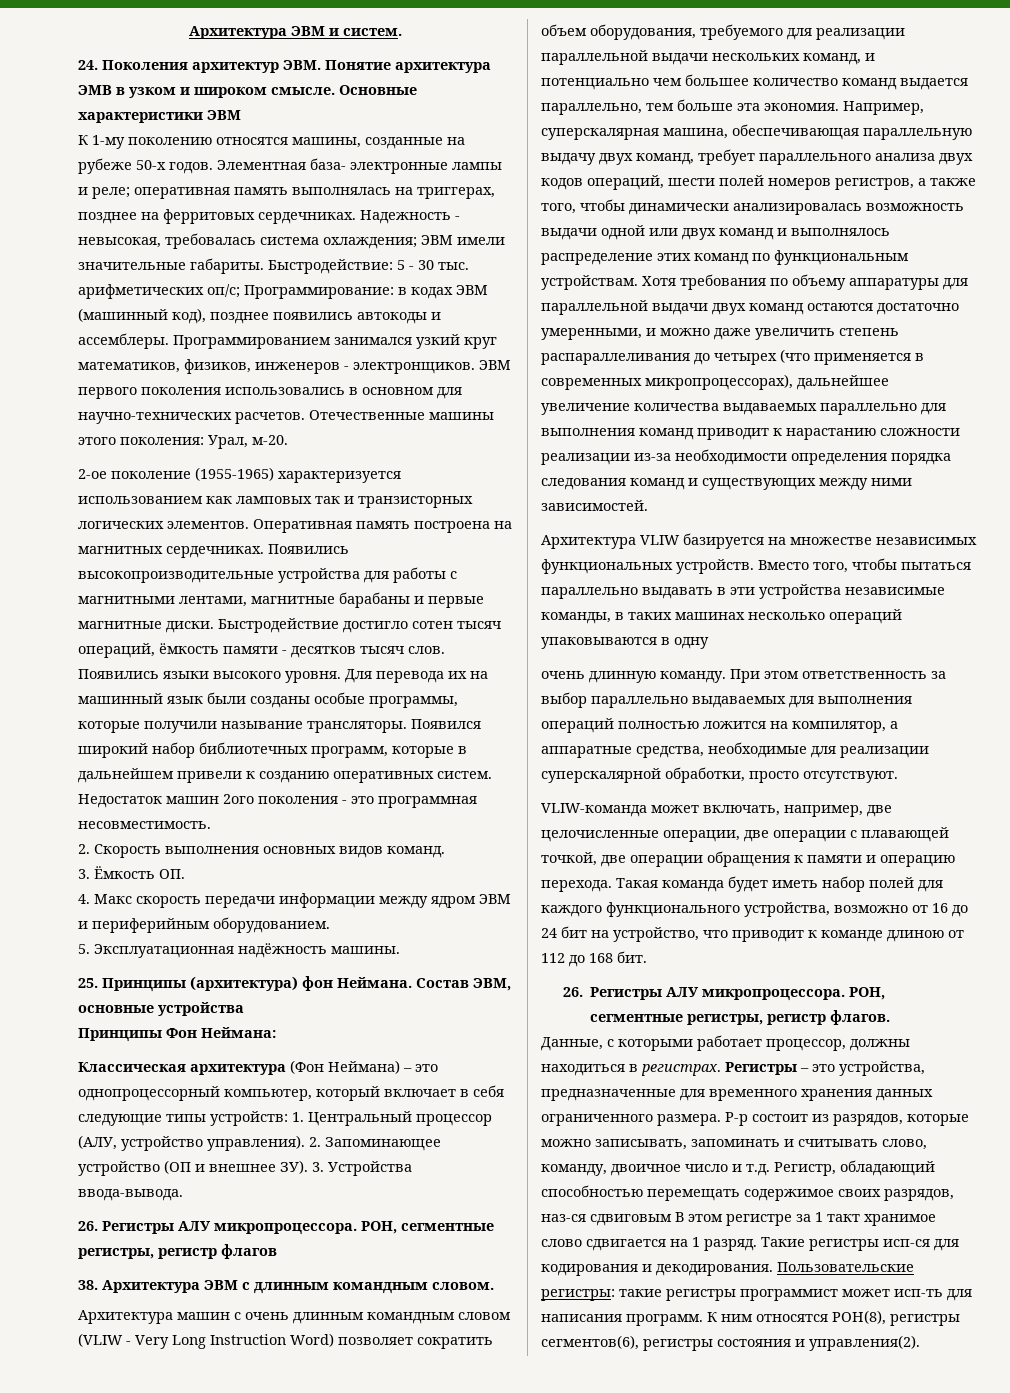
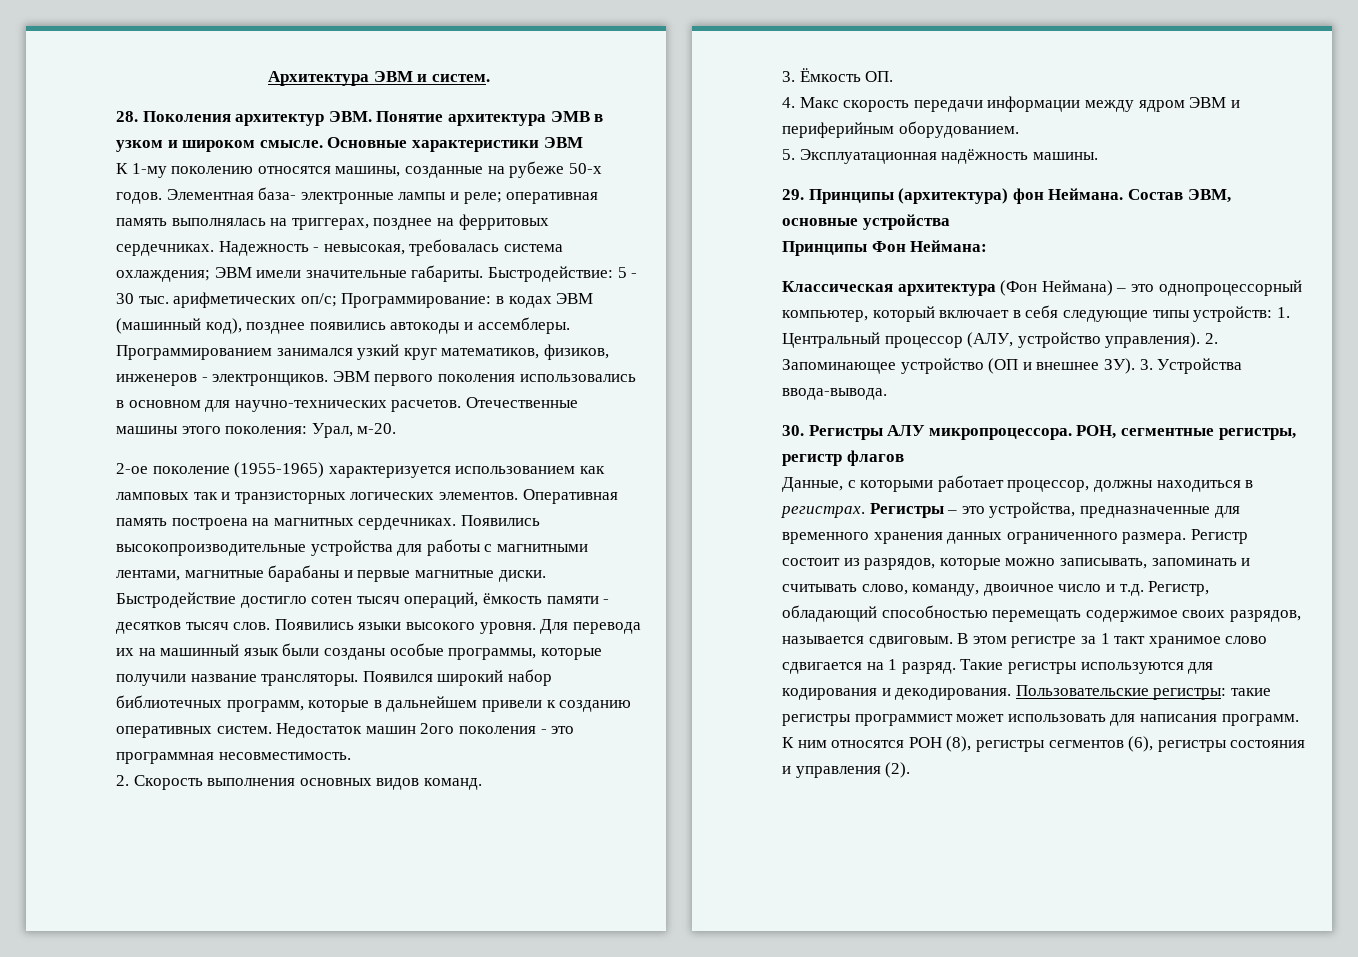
[78,60,98,70] 24. -> [116,111,138,122] 28.
[221,721,303,729] называние -> [190,674,257,682] название
[78,978,98,988] 25. -> [782,189,804,200] 29.
[78,1221,98,1231] 26. -> [782,425,804,436] 30.
[78,1280,494,1294] [78,1310,511,1324] [78,1333,493,1349] [541,24,905,40] [541,50,875,65] [541,74,968,90] [541,99,924,115] [541,124,972,140] [541,149,973,165] [541,175,976,190] [541,199,964,215] [541,225,890,240] [541,250,909,265] [541,274,968,290] [541,300,959,315] [541,328,899,340] [541,349,924,365] [541,374,889,390] [541,403,946,415] [541,428,960,440] [541,449,951,465] [541,478,912,490] [541,500,648,511] [541,533,977,549] [541,558,971,574] [541,584,945,599] [541,609,902,624] [541,637,709,649] [541,669,946,683] [541,692,912,708] [541,718,898,733] [541,742,929,758] [541,767,898,783] [541,803,892,817] [541,827,949,842] [541,851,955,867] [541,876,943,892] [541,902,968,917] [541,926,964,942] [541,951,647,967] [563,987,886,1001] [590,1010,891,1025] // 38. Архитектура ЭВМ с длинным командным словом. // Архитектура машин с очень длинным командным словом (VLIW - Very Long Instruction Word) позволяет сократить объем оборудования, требуемого для реализации параллельной выдачи нескольких команд, и потенциально чем большее количество команд выдается параллельно, тем больше эта экономия. Например, суперскалярная машина, обеспечивающая параллельную выдачу двух команд, требует параллельного анализа двух кодов операций, шести полей номеров регистров, а также того, чтобы динамически анализировалась возможность выдачи одной или двух команд и выполнялось распределение этих команд по функциональным устройствам. Хотя требования по объему аппаратуры для параллельной выдачи двух команд остаются достаточно умеренными, и можно даже увеличить степень распараллеливания до четырех (что применяется в современных микропроцессорах), дальнейшее увеличение количества выдаваемых параллельно для выполнения команд приводит к нарастанию сложности реализации из-за необходимости определения порядка следования команд и существующих между ними зависимостей. // Архитектура VLIW базируется на множестве независимых функциональных устройств. Вместо того, чтобы пытаться параллельно выдавать в эти устройства независимые команды, в таких машинах несколько операций упаковываются в одну // очень длинную команду. При этом ответственность за выбор параллельно выдаваемых для выполнения операций полностью ложится на компилятор, а аппаратные средства, необходимые для реализации суперскалярной обработки, просто отсутствуют. // VLIW-команда может включать, например, две целочисленные операции, две операции с плавающей точкой, две операции обращения к памяти и операцию перехода. Такая команда будет иметь набор полей для каждого функционального устройства, возможно от 16 до 24 бит на устройство, что приводит к команде длиною от 112 до 168 бит. // 26. Регистры АЛУ микропроцессора. РОН, сегментные регистры, регистр флагов. -> (904, 458) none
[725,1112,748,1126] Р-р -> [1190,529,1248,544] Регистр
[541,1214,672,1226] наз-ся сдвиговым -> [782,636,953,648] называется сдвиговым.
[883,1239,930,1247] исп-ся -> [1080,662,1184,674] используются
[894,1289,943,1297] исп-ть -> [1007,714,1106,722] использовать
[832,1310,960,1326] [541,1335,639,1350] РОН(8), регистры сегментов(6), -> [908,736,1154,752] РОН (8), регистры сегментов (6),
[809,1335,920,1351] управления(2). -> [795,762,911,778] управления (2).

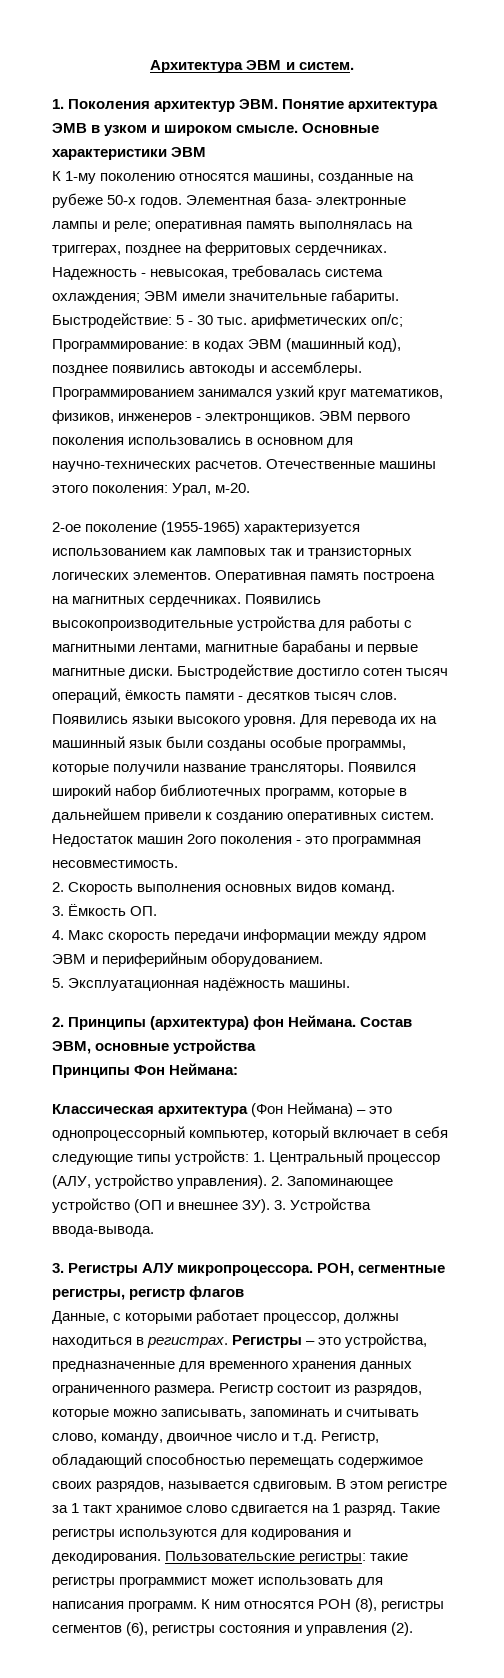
[116,111,138,122] 28. -> [52,99,64,109] 1.
[782,189,804,200] 29. -> [52,1017,64,1027] 2.
[782,425,804,436] 30. -> [52,1263,64,1273] 3.

